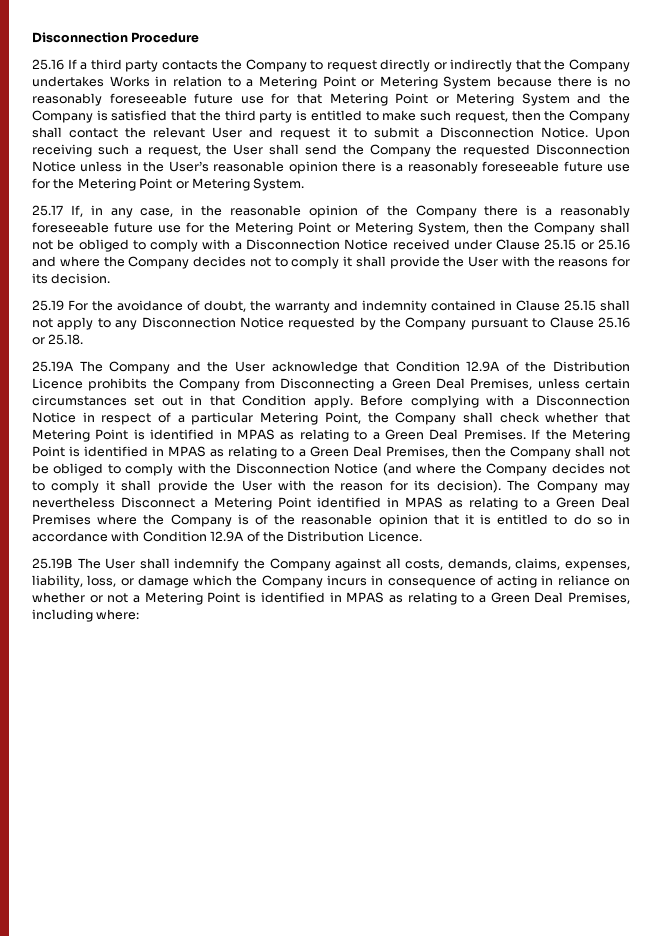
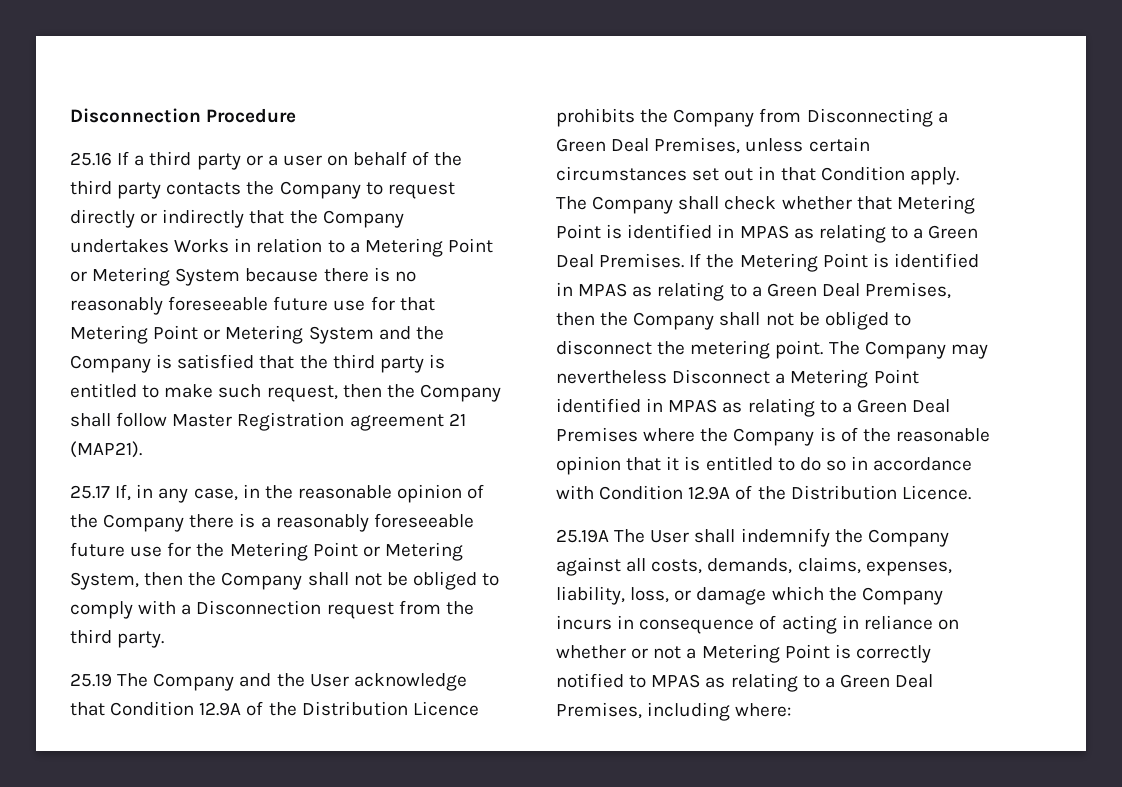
(159, 66) none -> [245,151,463,166] [70,180,162,199] or a user on behalf of the third party
[69,127,631,140] [32,144,630,157] [32,161,630,174] [32,178,305,191] contact the relevant User and request it to submit a Disconnection Notice. Upon receiving such a request, the User shall send the Company the requested Disconnection Notice unless in the User’s reasonable opinion there is a reasonably foreseeable future use for the Metering Point or Metering System. -> [116,412,466,431] [70,441,142,458] follow Master Registration agreement 21 (MAP21).
[344,239,631,250] [32,256,630,269] [32,273,111,284] [32,300,630,313] [32,317,630,330] [32,334,84,345] [32,361,74,372] Notice received under Clause 25.15 or 25.16 and where the Company decides not to comply it shall provide the User with the reasons for its decision. // 25.19 For the avoidance of doubt, the warranty and indemnity contained in Clause 25.15 shall not apply to any Disconnection Notice requested by the Company pursuant to Clause 25.16 or 25.18. // 25.19A -> [326,600,474,619] [70,629,165,648] [70,673,112,687] request from the third party. // 25.19
[360,395,630,408] [32,412,389,425] Before complying with a Disconnection Notice in respect of a particular Metering Point, the -> [556,196,587,210] The
[125,463,630,476] [32,480,501,493] comply with the Disconnection Notice (and where the Company decides not to comply it shall provide the User with the reason for its decision). -> [556,340,824,359] disconnect the metering point.
[32,558,73,569] 25.19B -> [556,529,609,543] 25.19A
[260,592,342,603] identified in -> [855,645,931,663] [556,673,647,688] correctly notified to

